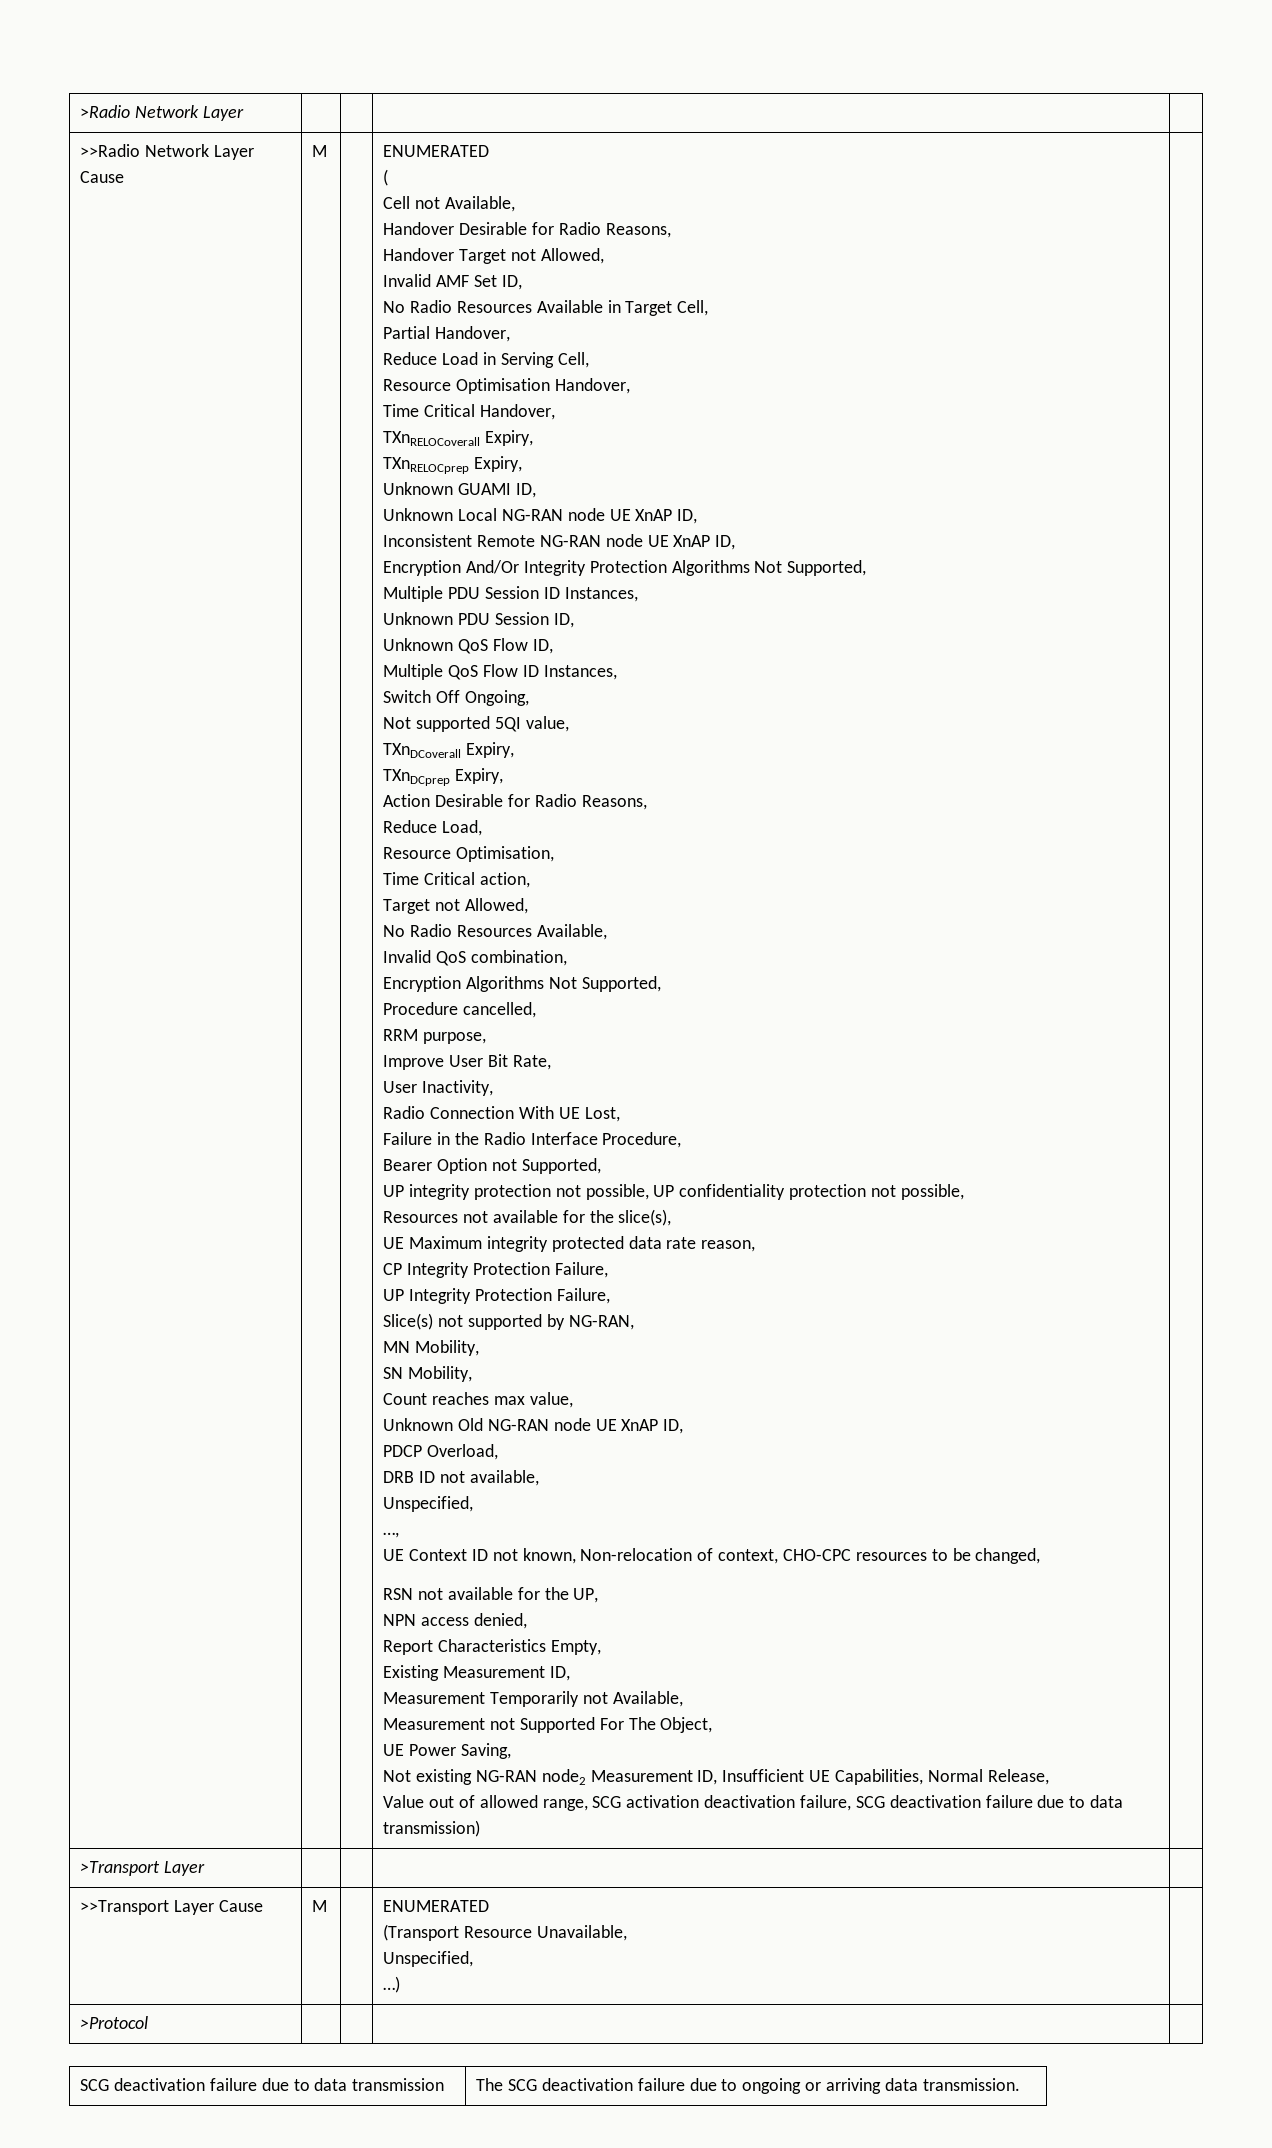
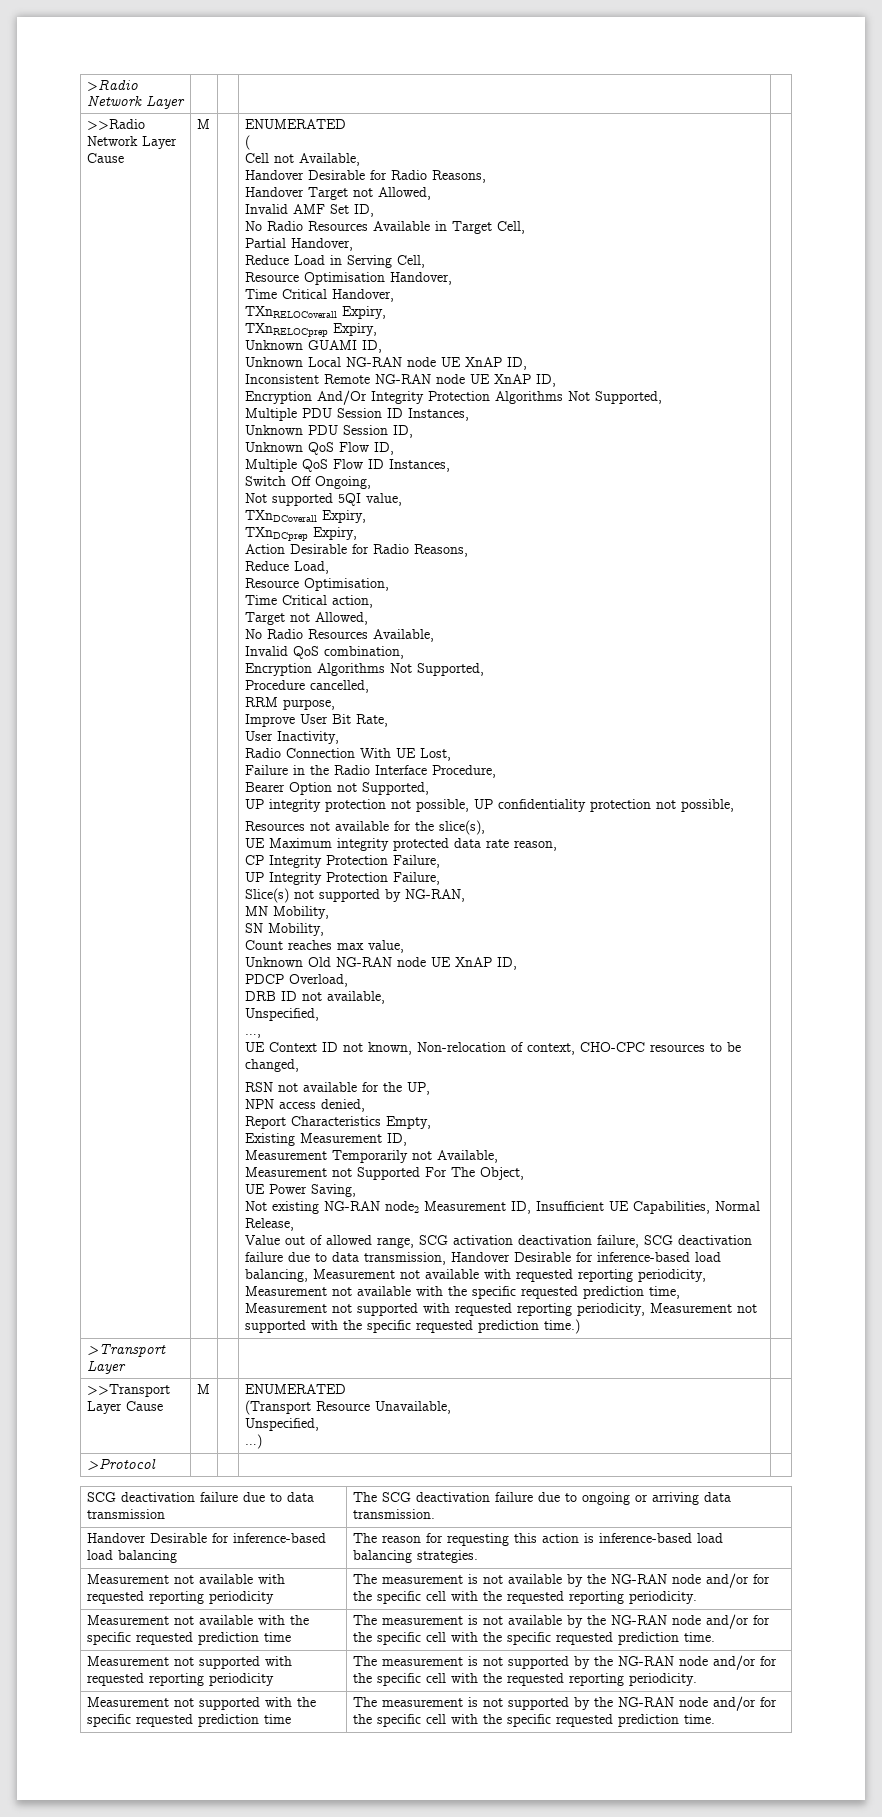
[383,1820,481,1837] transmission) -> [363,1252,721,1265] [244,1269,706,1282] [244,1286,680,1299] [244,1303,757,1316] [244,1319,580,1334] transmission, Handover Desirable for inference-based load balancing, Measurement not available with requested reporting periodicity, Measurement not available with the specific requested prediction time, Measurement not supported with requested reporting periodicity, Measurement not supported with the specific requested prediction time.)
(1020, 2084) none -> [86,1533,326,1543] [86,1550,177,1563] [352,1533,723,1546] [352,1550,478,1563] [86,1574,285,1584] [86,1591,274,1604] [352,1573,770,1588] [352,1591,697,1604] [86,1615,309,1625] [86,1632,291,1645] [352,1614,770,1629] [352,1632,715,1645] [86,1656,292,1669] [86,1673,274,1686] [352,1655,777,1670] [352,1673,697,1686] [86,1697,316,1710] [86,1714,291,1727] [352,1696,777,1711] [352,1714,715,1727] // Handover Desirable for inference-based load balancing | The reason for requesting this action is inference-based load balancing strategies. // Measurement not available with requested reporting periodicity | The measurement is not available by the NG-RAN node and/or for the specific cell with the requested reporting periodicity. // Measurement not available with the specific requested prediction time | The measurement is not available by the NG-RAN node and/or for the specific cell with the specific requested prediction time. // Measurement not supported with requested reporting periodicity | The measurement is not supported by the NG-RAN node and/or for the specific cell with the requested reporting periodicity. // Measurement not supported with the specific requested prediction time | The measurement is not supported by the NG-RAN node and/or for the specific cell with the specific requested prediction time.

